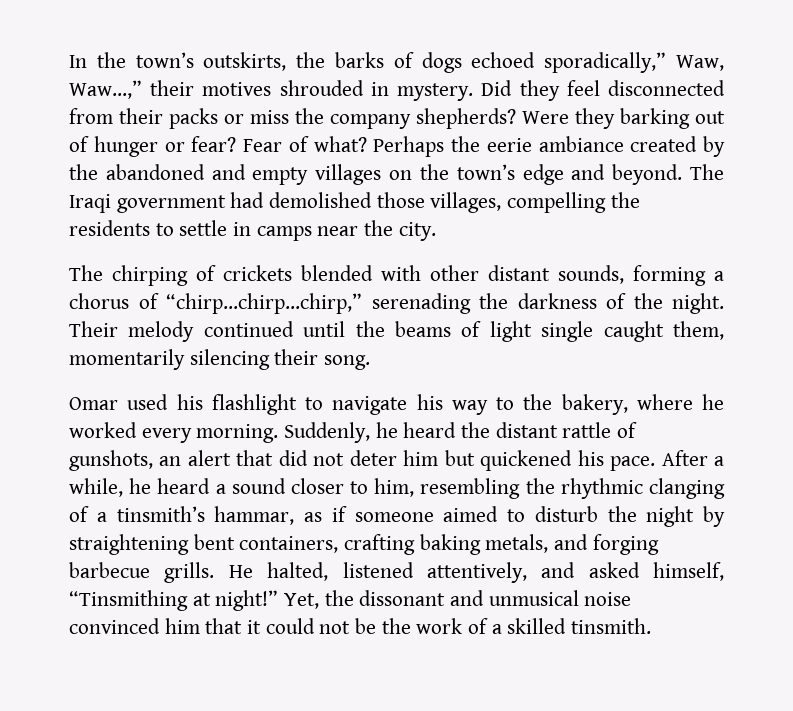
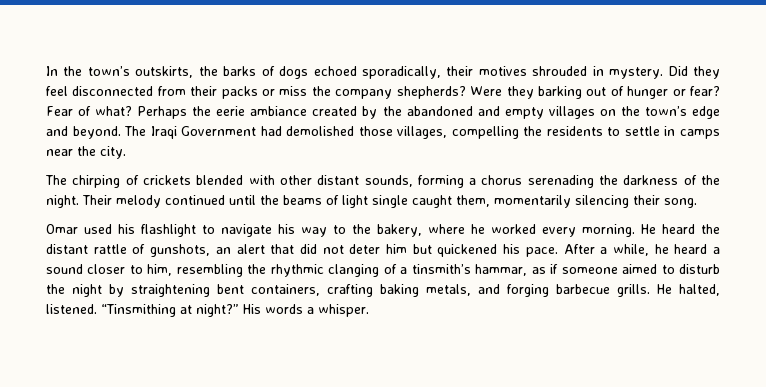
[544,52,724,73] [69,80,142,99] sporadically,” Waw, Waw…,” -> [361,66,441,79] sporadically,
[116,195,226,213] government -> [181,126,257,136] Government
[138,293,362,314] of “chirp…chirp…chirp,” -> (523, 180) none
[284,422,398,443] Suddenly, he -> [641,224,656,234] He
[342,562,724,583] [69,590,632,611] [69,618,652,634] listened attentively, and asked himself, “Tinsmithing at night!” Yet, the dissonant and unmusical noise convinced him that it could not be the work of a skilled tinsmith. -> [46,304,369,317] listened. “Tinsmithing at night?” His words a whisper.

